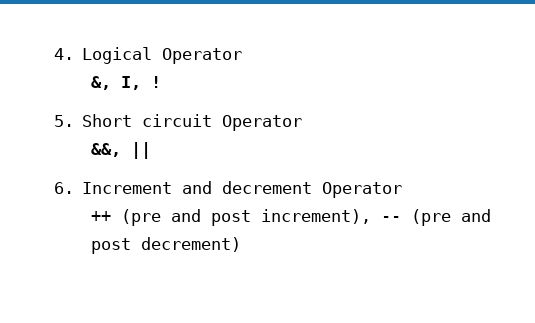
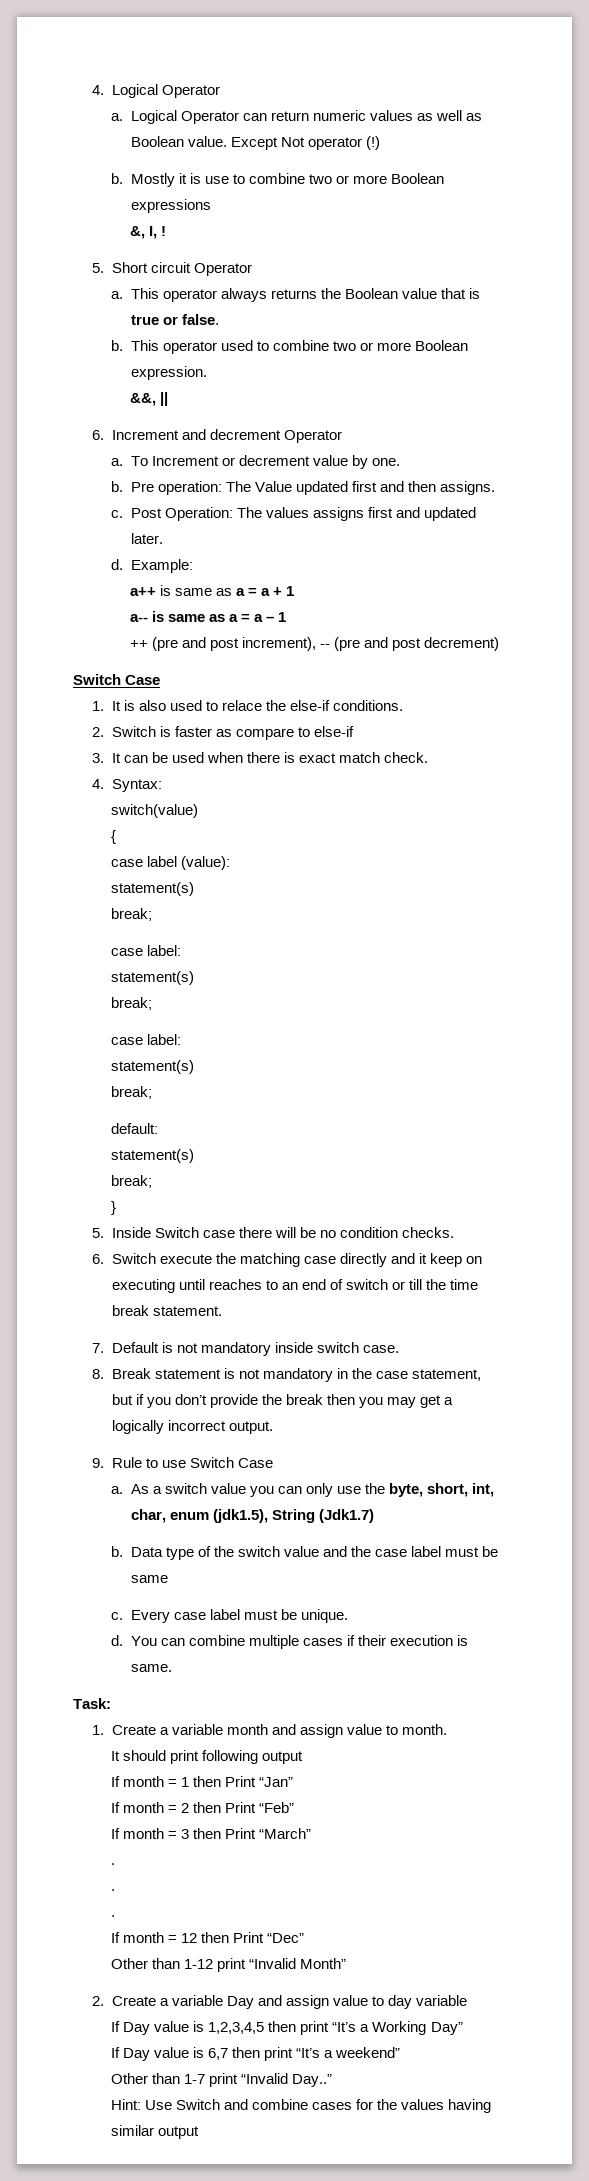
(242, 56) none -> [111,110,482,124] [130,136,380,150] [111,173,444,187] [130,199,211,213] // a. Logical Operator can return numeric values as well as Boolean value. Except Not operator (!) // b. Mostly it is use to combine two or more Boolean expressions
(302, 123) none -> [111,288,480,302] [130,314,219,325] [111,340,468,354] [130,366,207,380] // a. This operator always returns the Boolean value that is true or false. // b. This operator used to combine two or more Boolean expression.
(402, 190) none -> [111,455,400,469] [111,481,495,495] [111,507,476,521] [130,533,163,544] [111,559,193,573] [130,585,295,596] [130,611,287,622] // a. To Increment or decrement value by one. // b. Pre operation: The Value updated first and then assigns. // c. Post Operation: The values assigns first and updated later. // d. Example: // a++ is same as a = a + 1 // a-- is same as a = a – 1
(241, 244) none -> [73,674,161,685] [92,700,403,711] [92,726,354,740] [92,752,428,763] [92,779,162,792] [111,804,199,818] [111,830,117,844] [111,856,231,870] [111,882,195,896] [111,908,153,921] [111,945,182,956] [111,971,195,985] [111,997,153,1010] [111,1034,182,1045] [111,1060,195,1074] [111,1086,153,1099] [111,1123,159,1134] [111,1149,195,1163] [111,1175,153,1188] [111,1201,117,1215] [92,1227,454,1238] [92,1253,482,1267] [111,1279,479,1293] [111,1305,222,1316] [92,1342,399,1356] [92,1368,481,1382] [111,1394,454,1408] [111,1420,273,1434] [92,1457,273,1468] [111,1483,495,1497] [130,1509,374,1523] [111,1546,499,1560] [130,1575,168,1583] [111,1609,348,1623] [111,1635,468,1649] [130,1664,172,1672] [73,1698,111,1709] [92,1724,447,1738] [111,1750,304,1764] [111,1776,294,1787] [111,1802,295,1813] [111,1828,312,1839] [111,1863,116,1865] [111,1889,116,1891] [111,1915,116,1917] [111,1932,305,1943] [111,1958,347,1972] [92,1995,467,2009] [111,2021,463,2035] [111,2047,401,2061] [111,2073,333,2087] [111,2099,492,2113] [111,2125,200,2139] // Switch Case // 1. It is also used to relace the else-if conditions. // 2. Switch is faster as compare to else-if // 3. It can be used when there is exact match check. // 4. Syntax: // switch(value) // { // case label (value): // statement(s) // break; // case label: // statement(s) // break; // case label: // statement(s) // break; // default: // statement(s) // break; // } // 5. Inside Switch case there will be no condition checks. // 6. Switch execute the matching case directly and it keep on executing until reaches to an end of switch or till the time break statement. // 7. Default is not mandatory inside switch case. // 8. Break statement is not mandatory in the case statement, but if you don’t provide the break then you may get a logically incorrect output. // 9. Rule to use Switch Case // a. As a switch value you can only use the byte, short, int, char, enum (jdk1.5), String (Jdk1.7) // b. Data type of the switch value and the case label must be same // c. Every case label must be unique. // d. You can combine multiple cases if their execution is same. // Task: // 1. Create a variable month and assign value to month. // It should print following output // If month = 1 then Print “Jan” // If month = 2 then Print “Feb” // If month = 3 then Print “March” // . // . // . // If month = 12 then Print “Dec” // Other than 1-12 print “Invalid Month” // 2. Create a variable Day and assign value to day variable // If Day value is 1,2,3,4,5 then print “It’s a Working Day” // If Day value is 6,7 then print “It’s a weekend” // Other than 1-7 print “Invalid Day..” // Hint: Use Switch and combine cases for the values having similar output

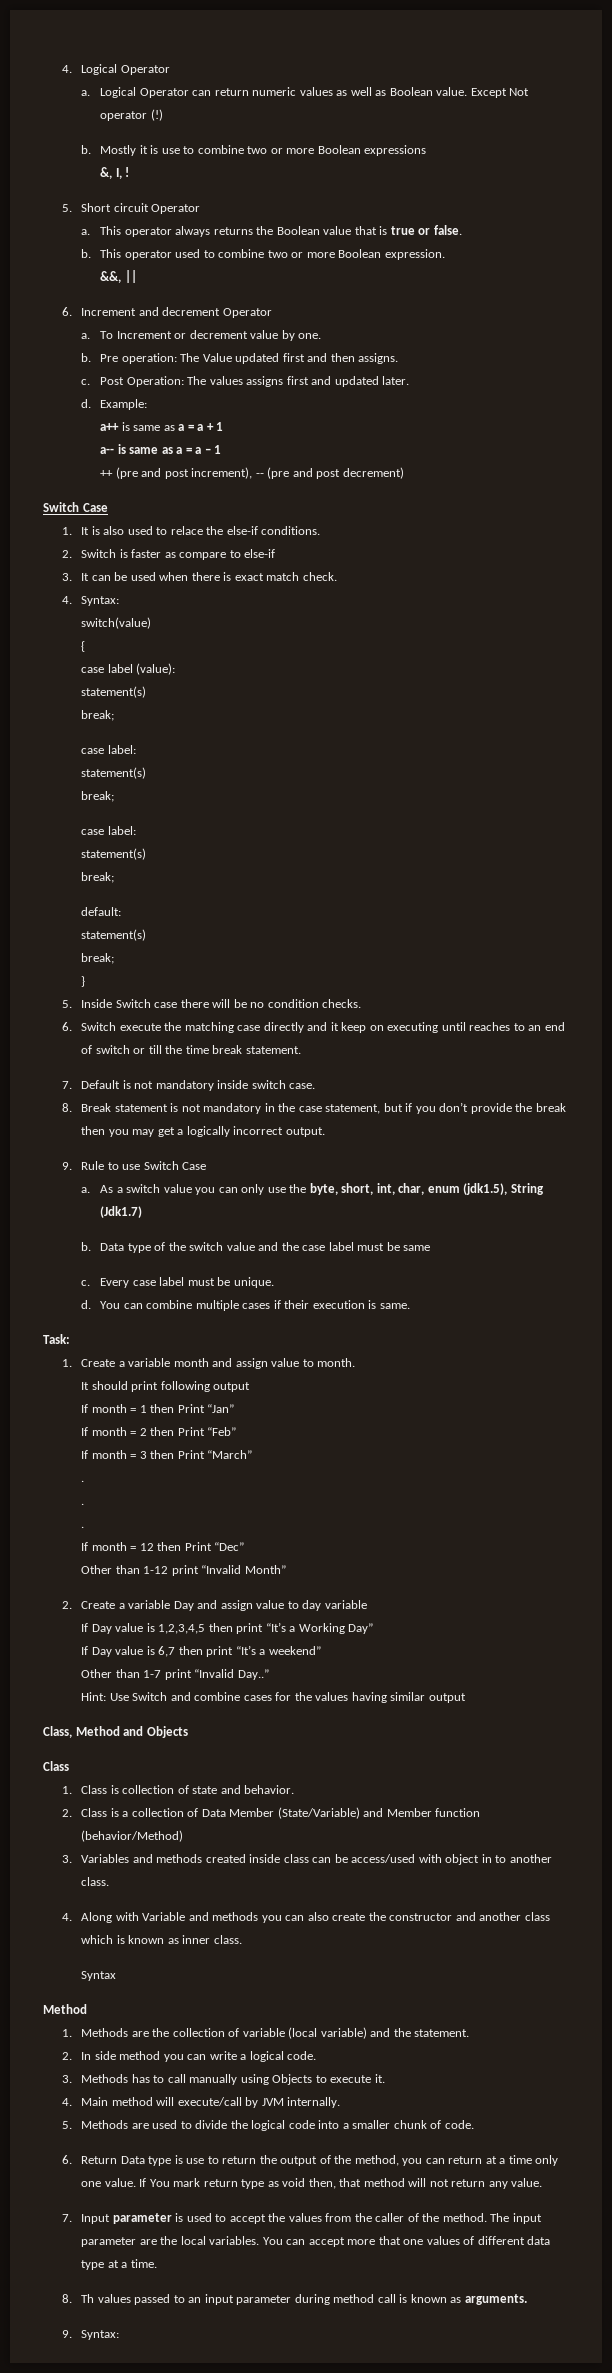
(200, 2132) none -> [43,1726,188,1738] [43,1761,69,1771] [62,1785,295,1794] [62,1807,481,1819] [81,1830,184,1842] [62,1854,552,1865] [81,1877,110,1886] [62,1912,550,1923] [81,1935,242,1944] [81,1971,117,1981] [43,2004,87,2014] [62,2027,470,2039] [62,2051,317,2062] [62,2074,385,2085] [62,2097,341,2108] [62,2120,474,2131] [62,2155,559,2166] [81,2178,543,2189] [62,2213,542,2224] [81,2236,551,2247] [81,2259,157,2270] [62,2294,527,2305] [62,2330,120,2340] // Class, Method and Objects // Class // 1. Class is collection of state and behavior. // 2. Class is a collection of Data Member (State/Variable) and Member function (behavior/Method) // 3. Variables and methods created inside class can be access/used with object in to another class. // 4. Along with Variable and methods you can also create the constructor and another class which is known as inner class. // Syntax // Method // 1. Methods are the collection of variable (local variable) and the statement. // 2. In side method you can write a logical code. // 3. Methods has to call manually using Objects to execute it. // 4. Main method will execute/call by JVM internally. // 5. Methods are used to divide the logical code into a smaller chunk of code. // 6. Return Data type is use to return the output of the method, you can return at a time only one value. If You mark return type as void then, that method will not return any value. // 7. Input parameter is used to accept the values from the caller of the method. The input parameter are the local variables. You can accept more that one values of different data type at a time. // 8. Th values passed to an input parameter during method call is known as arguments. // 9. Syntax:

